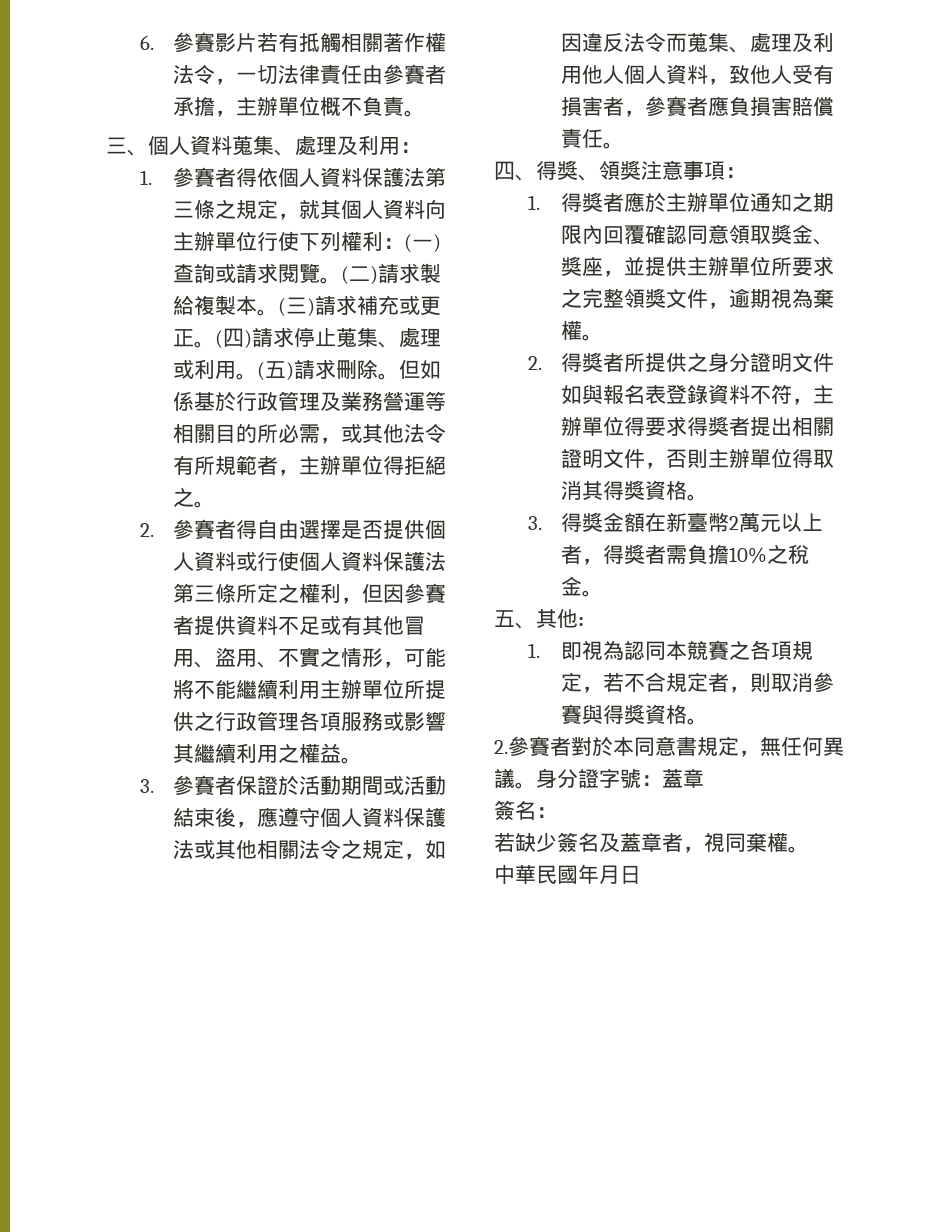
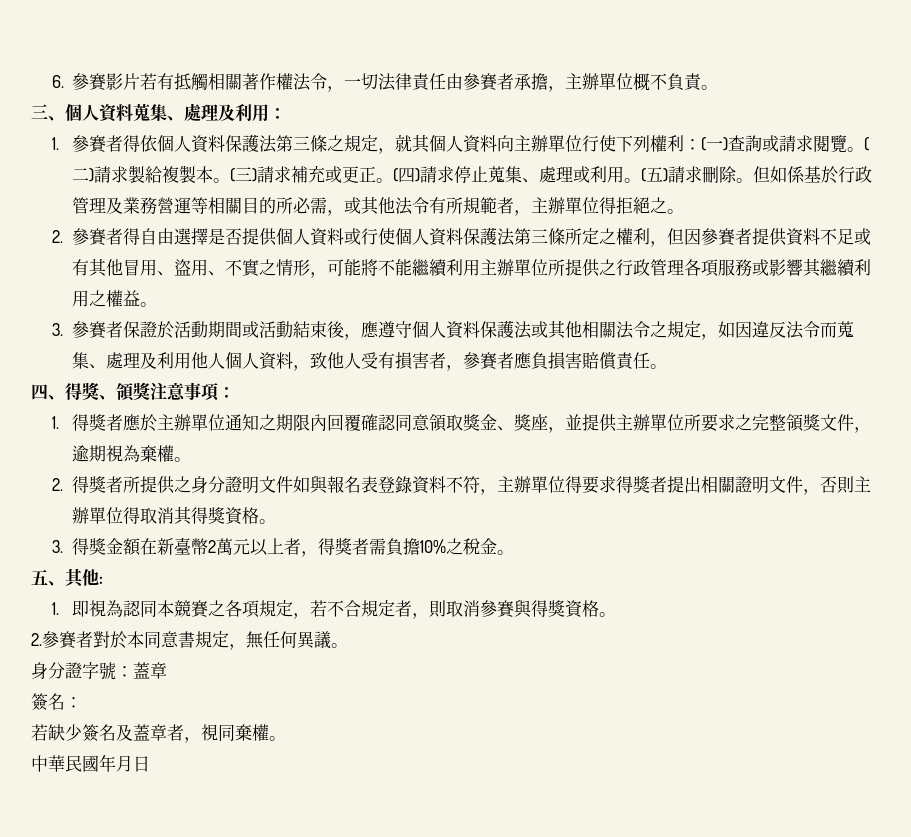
(536, 785) none -> (348, 645) //

